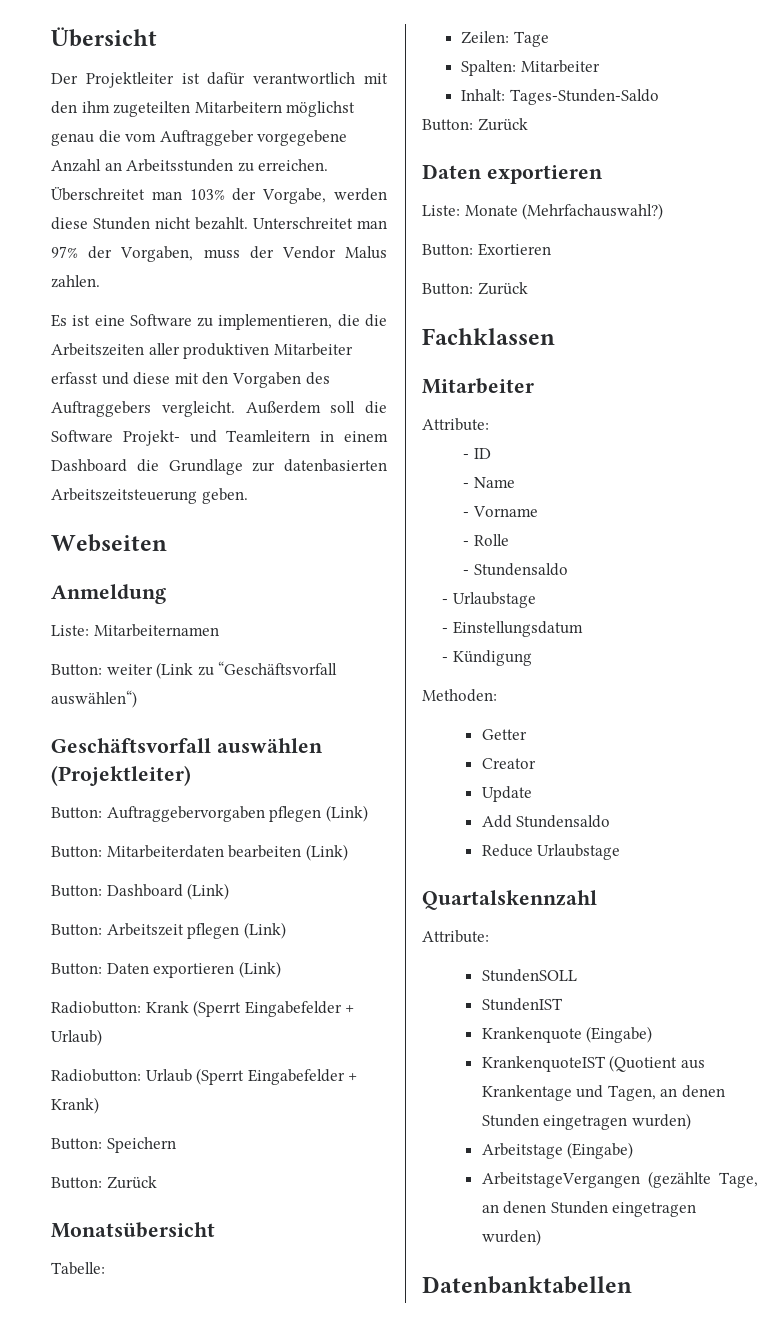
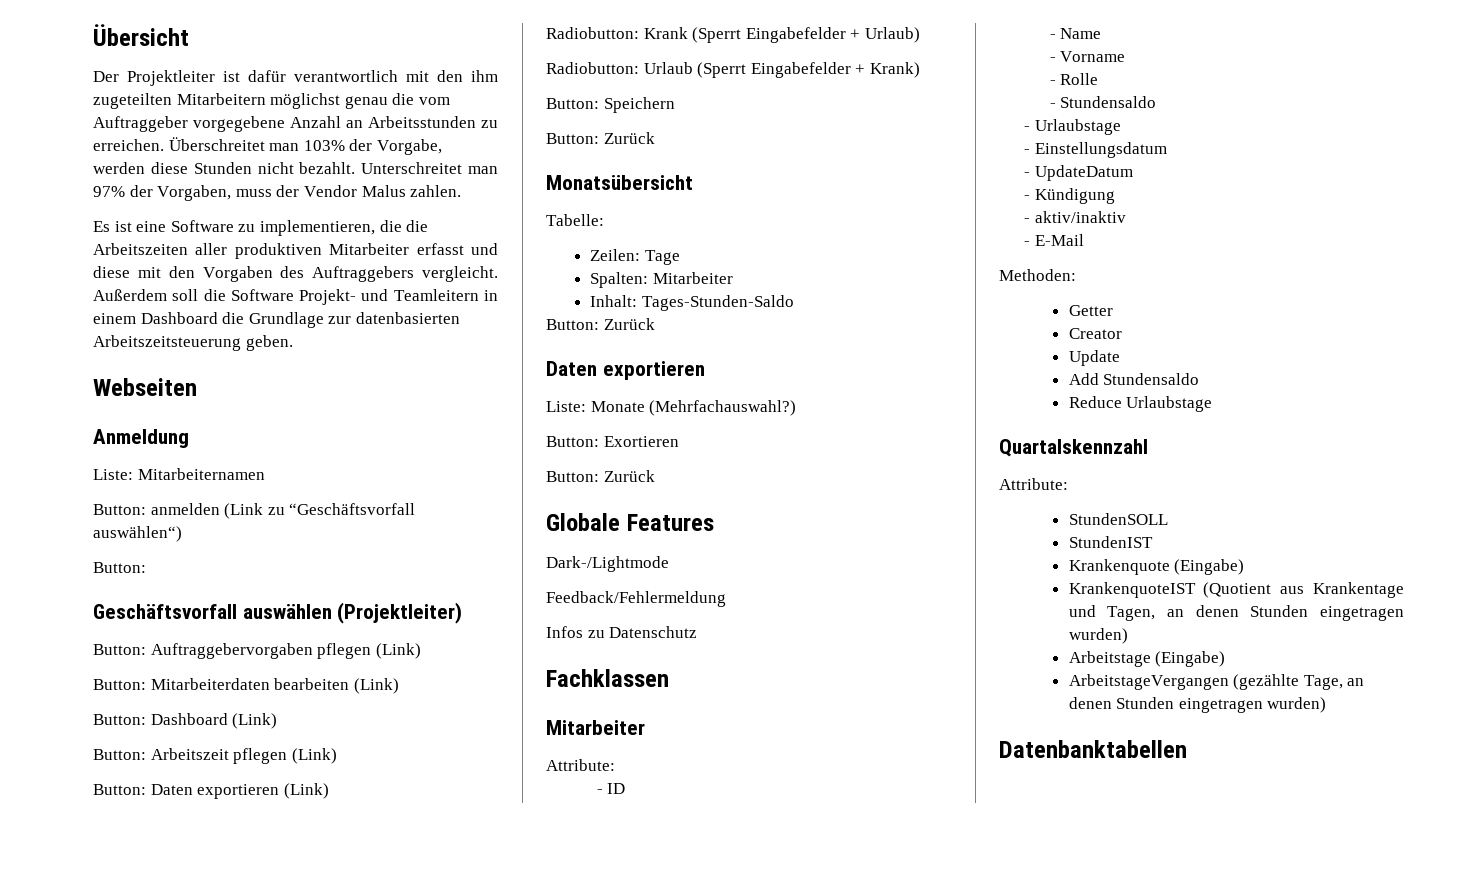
[106,664,153,675] weiter -> [150,503,220,515] anmelden
(137, 699) none -> [93,562,146,573] // Button:
(528, 288) none -> [546,513,714,531] [546,556,669,572] [546,591,726,607] [546,626,698,638] // Globale Features // Dark-/Lightmode // Feedback/Fehlermeldung // Infos zu Datenschutz
(584, 629) none -> [1024,165,1134,181] // - UpdateDatum
(533, 658) none -> [1024,211,1127,223] [1024,234,1085,246] // - aktiv/inaktiv // - E-Mail

